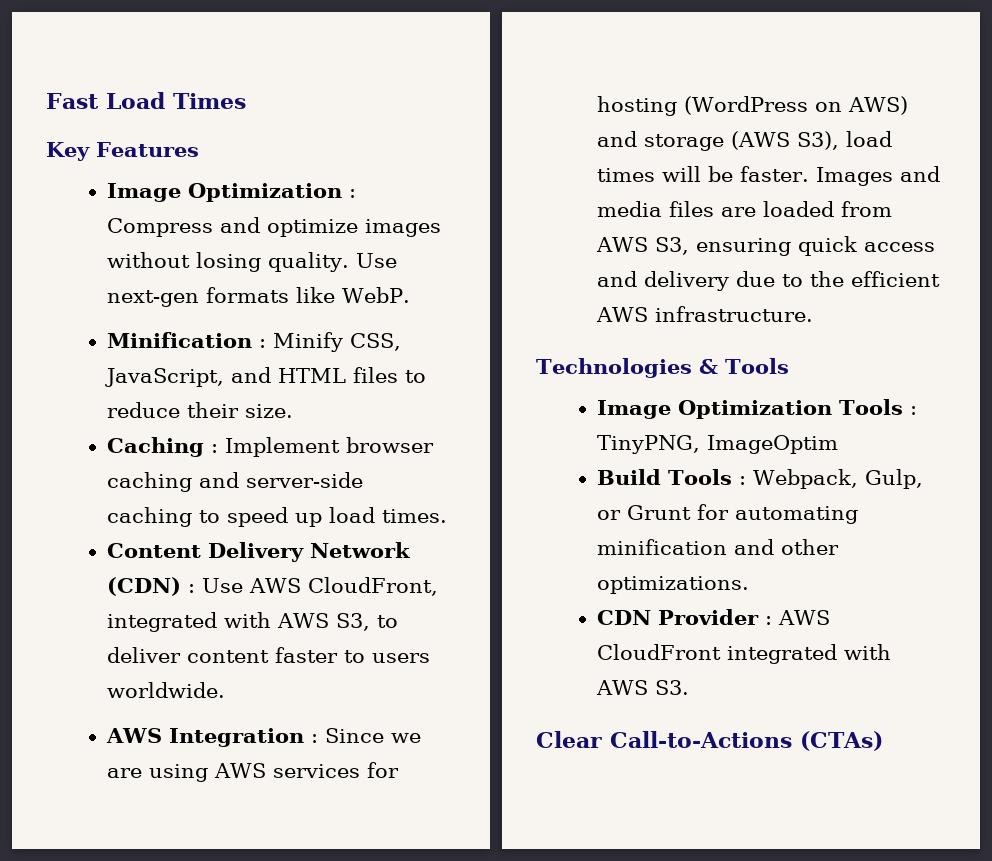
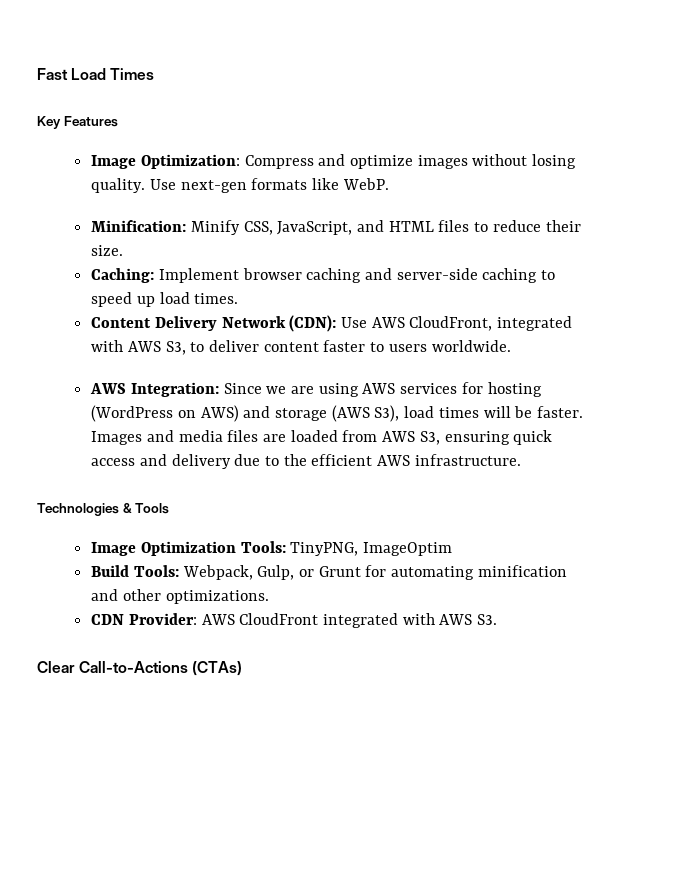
[188,183,357,202] Optimization : -> [140,154,240,169] Optimization:
[107,332,267,348] Minification : -> [91,220,187,232] Minification:
[107,437,219,457] Caching : -> [91,268,155,283] Caching:
[107,577,196,596] (CDN) : -> [289,315,337,332] (CDN):
[169,728,319,747] Integration : -> [130,382,219,397] Integration:
[839,399,918,415] Tools : -> [240,541,286,553] Tools:
[668,469,747,485] Tools : -> [133,565,179,577] Tools:
[658,609,773,625] Provider : -> [128,613,197,625] Provider:

